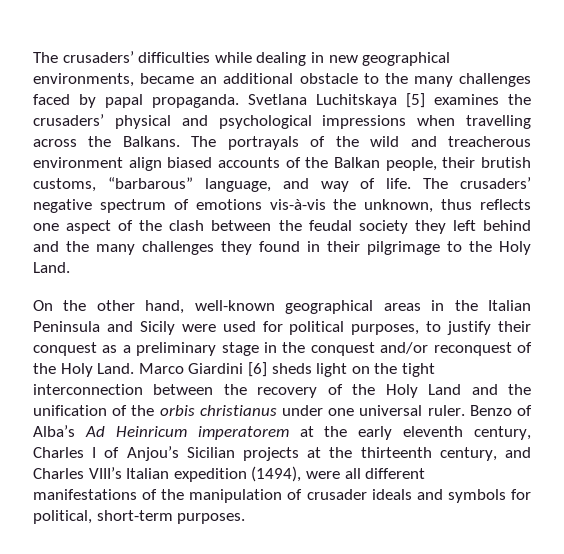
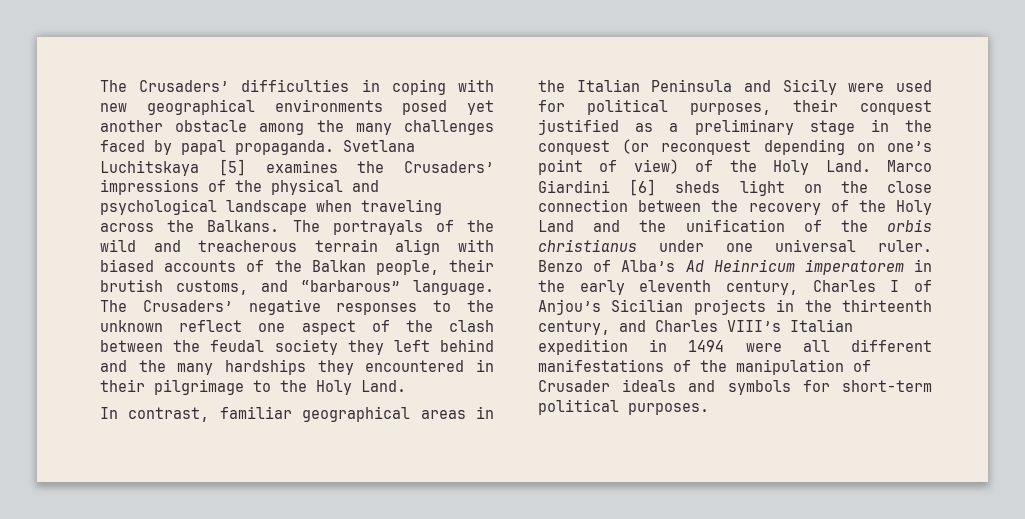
[33,51,451,66] [33,73,379,87] The crusaders’ difficulties while dealing in new geographical environments, became an additional obstacle to -> [100,79,494,95] [100,99,494,115] [100,120,305,135] The Crusaders’ difficulties in coping with new geographical environments posed yet another obstacle among
[33,114,531,129] crusaders’ physical and psychological impressions when travelling -> [404,161,494,173] [100,179,379,195] [100,199,442,215] Crusaders’ impressions of the physical and psychological landscape when traveling
[33,157,162,171] environment align -> [314,239,494,255] terrain align with
[107,177,531,192] [33,199,531,213] “barbarous” language, and way of life. The crusaders’ negative spectrum of emotions vis-à-vis the unknown, thus reflects -> [261,280,494,295] [100,299,495,315] [100,320,243,332] and “barbarous” language. The Crusaders’ negative responses to the unknown reflect
[142,241,300,255] challenges they found -> [225,359,465,375] hardships they encountered
[33,300,275,314] On the other hand, well-known -> [100,406,292,422] In contrast, familiar
[426,321,492,335] to justify -> (771, 109) none
(97, 349) none -> [538,119,619,135] justified
[380,342,512,356] and/or reconquest -> [622,139,932,155] [538,159,679,175] (or reconquest depending on one’s point of view)
[401,363,435,377] [33,384,143,395] tight interconnection -> [887,181,932,193] [538,199,628,212] close connection
[299,426,314,437] at -> [914,259,932,272] in
[307,447,322,458] at -> [776,299,795,312] in
[251,466,302,482] (1494), -> [649,339,725,352] in 1494
[306,489,367,500] crusader -> [538,380,610,392] Crusader
[33,510,173,524] political, short-term -> [842,380,932,392] [538,399,619,415] short-term political

